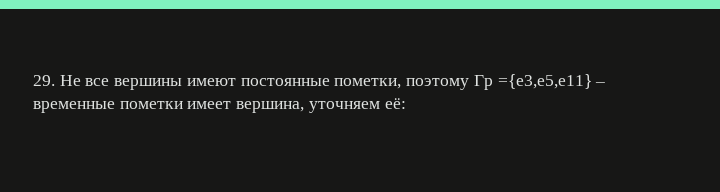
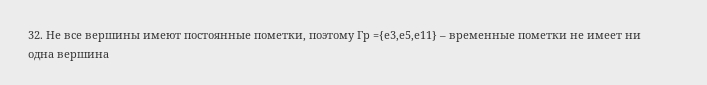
[33,75,55,86] 29. -> [28,31,43,39] 32.
[187,98,406,113] имеет вершина, уточняем её: -> [570,33,641,39] [28,52,109,61] не имеет ни одна вершина

